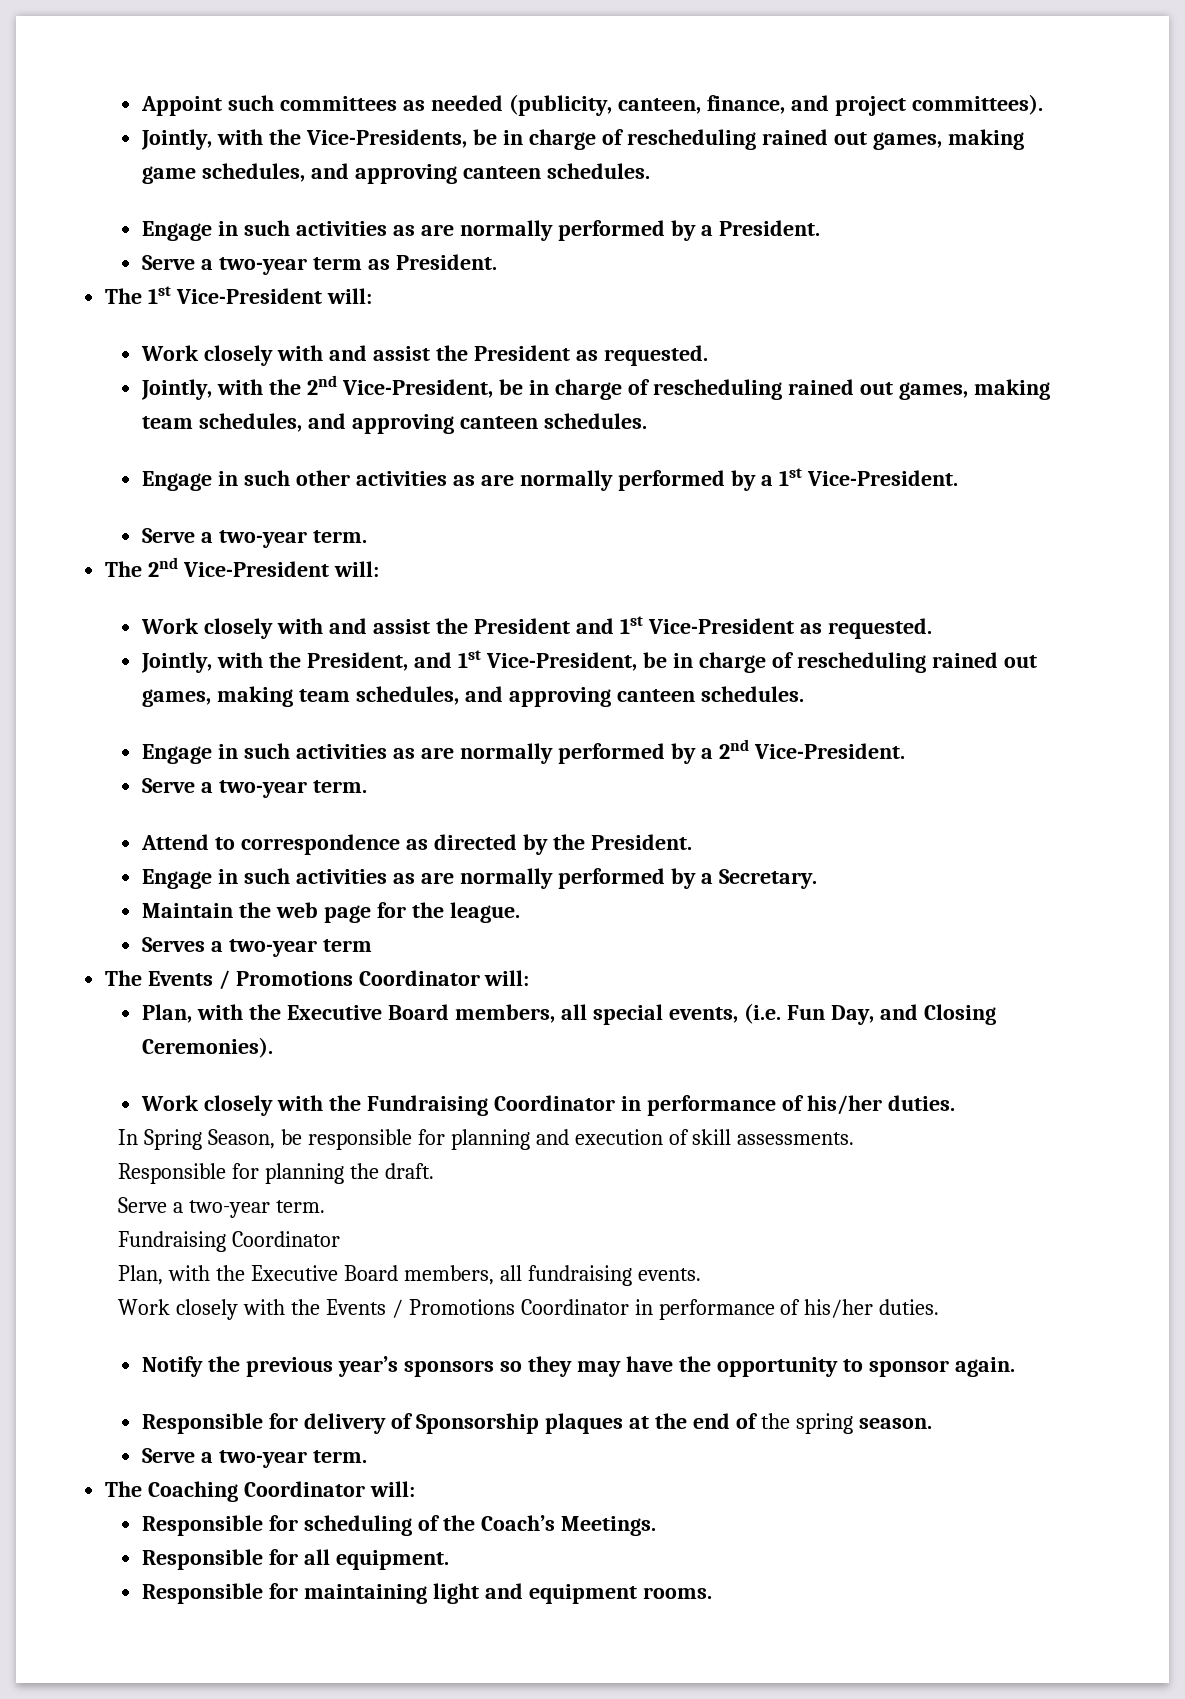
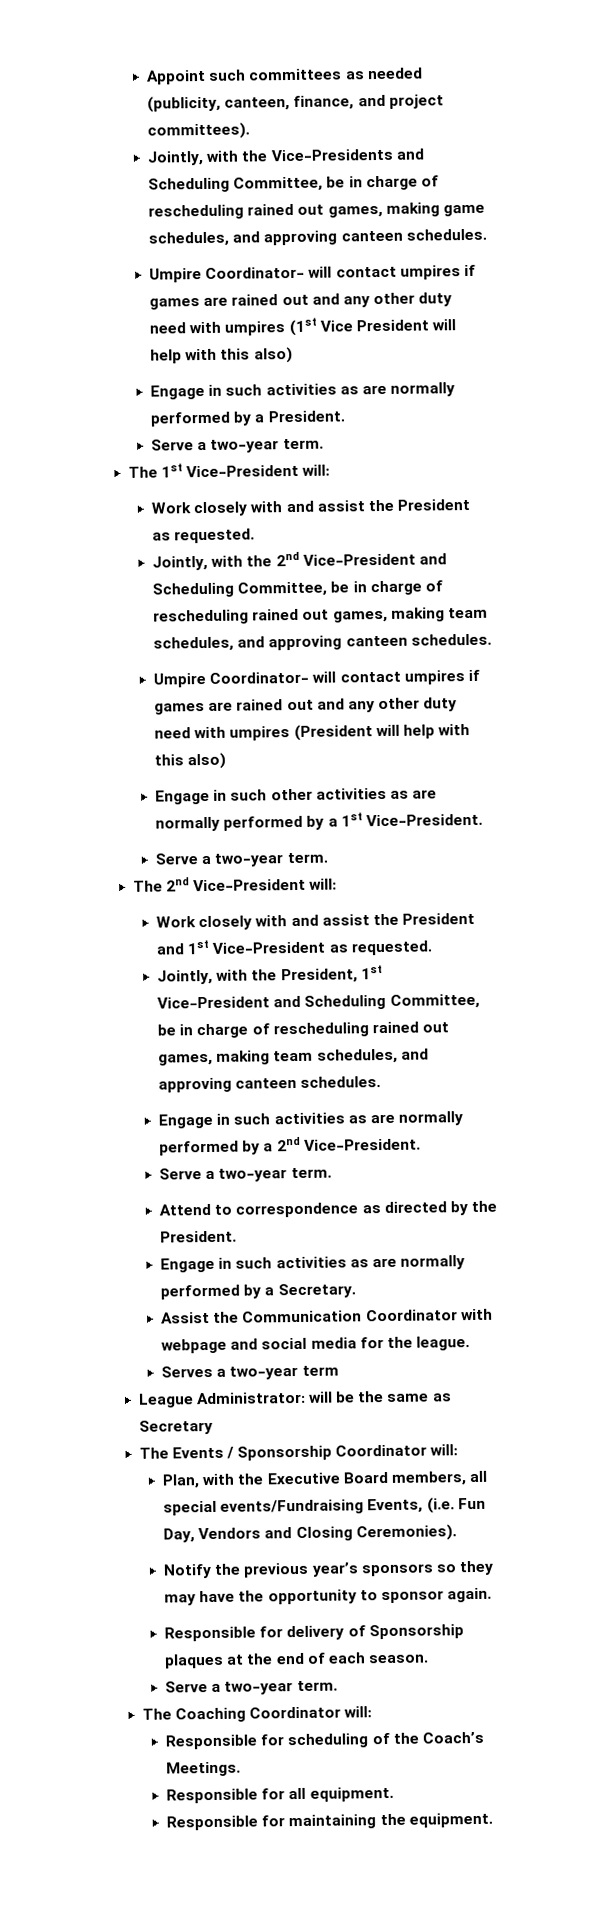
[306,129,468,148] Vice-Presidents, -> [270,148,424,162] [147,176,324,193] Vice-Presidents and Scheduling Committee,
(650, 171) none -> [148,264,476,283] [148,292,453,310] [148,317,457,337] [149,346,293,364] // Umpire Coordinator- will contact umpires if games are rained out and any other duty need with umpires (1st Vice President will help with this also)
[313,254,497,270] term as President. -> [282,438,324,450] term.
[342,379,494,398] Vice-President, -> [302,553,447,566] [151,581,328,598] Vice-President and Scheduling Committee,
(647, 421) none -> [152,669,480,688] [153,697,458,715] [153,723,471,741] [153,752,227,770] // Umpire Coordinator- will contact umpires if games are rained out and any other duty need with umpires (President will help with this also)
[414,650,637,671] and 1st Vice-President, -> [360,965,383,980] [156,993,480,1010] 1st Vice-President and Scheduling Committee,
[142,902,372,923] Maintain the web page -> [160,1308,493,1324] [160,1337,357,1354] Assist the Communication Coordinator with webpage and social media
(373, 945) none -> [137,1391,452,1408] [138,1419,213,1435] // League Administrator: will be the same as Secretary
[235,971,353,986] Promotions -> [237,1445,333,1461] Sponsorship
[668,1007,738,1023] events, -> [220,1498,424,1515] events/Fundraising Events,
(874, 1015) none -> [198,1527,262,1540] Vendors
[141,1095,955,1116] [118,1129,855,1150] [118,1163,434,1184] [118,1197,325,1218] [118,1231,341,1252] [118,1265,701,1286] [118,1299,940,1320] // Work closely with the Fundraising Coordinator in performance of his/her duties. // In Spring Season, be responsible for planning and execution of skill assessments. // Responsible for planning the draft. // Serve a two-year term. // Fundraising Coordinator // Plan, with the Executive Board members, all fundraising events. // Work closely with the Events / Promotions Coordinator in performance of his/her duties. -> (457, 1533) none
[760,1413,853,1434] the spring -> [327,1652,366,1664] each
[433,1583,712,1604] light and equipment rooms. -> [379,1812,493,1828] the equipment.

